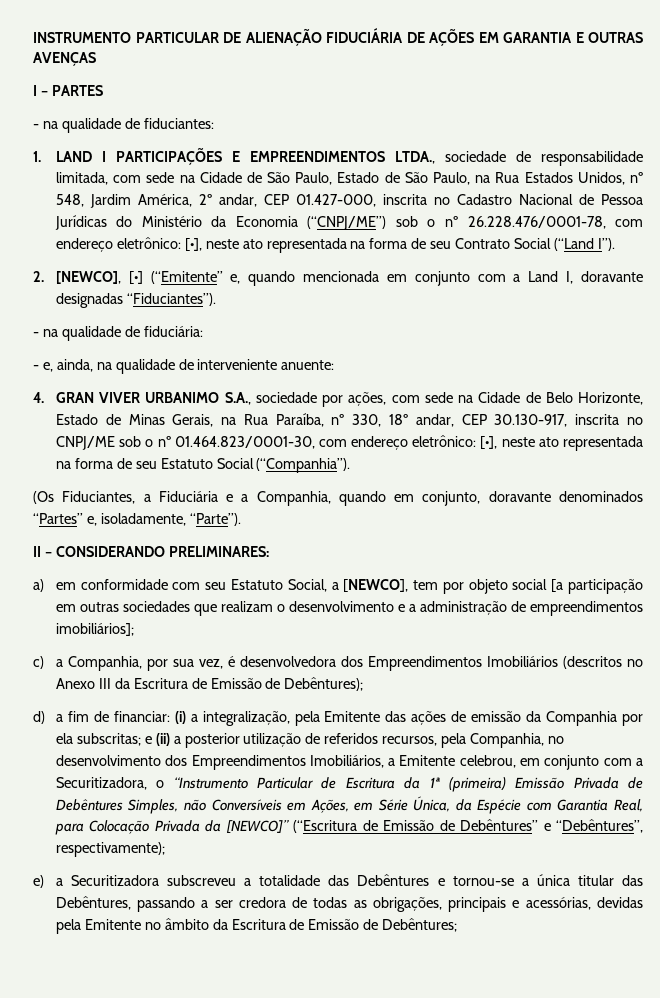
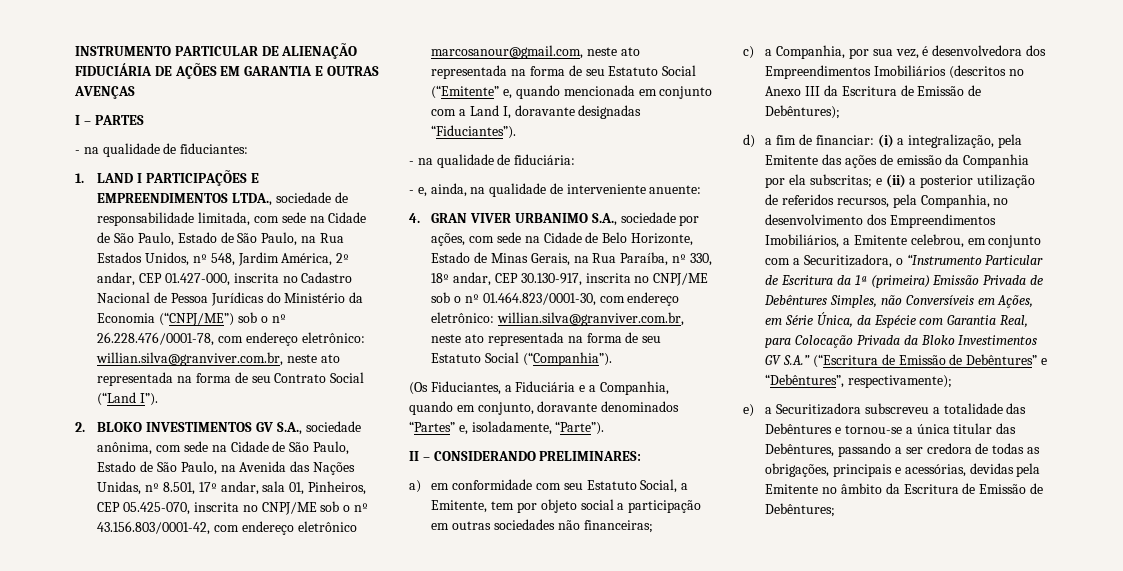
[184,238,202,251] [•], -> [96,352,284,366] willian.silva@granviver.com.br,
[55,271,143,284] [NEWCO], [•] -> [97,421,361,435] [97,441,349,455] [97,461,355,475] [97,481,366,495] [97,501,368,515] [97,521,357,535] [431,45,641,59] [431,65,697,79] BLOKO INVESTIMENTOS GV S.A., sociedade anônima, com sede na Cidade de São Paulo, Estado de São Paulo, na Avenida das Nações Unidas, nº 8.501, 17º andar, sala 01, Pinheiros, CEP 05.425-070, inscrita no CNPJ/ME sob o nº 43.156.803/0001-42, com endereço eletrônico marcosanour@gmail.com, neste ato representada na forma de seu Estatuto Social
[480,436,498,449] [•], -> [497,312,685,326] willian.silva@granviver.com.br,
[343,579,409,592] [NEWCO], -> [431,500,488,513] Emitente,
[551,579,564,592] [a -> [617,503,625,510] a
[193,601,643,616] [55,623,134,636] que realizam o desenvolvimento e a administração de empreendimentos imobiliários]; -> [557,520,653,533] não financeiras;
[225,820,289,833] [NEWCO]” -> [920,335,1038,345] [765,355,811,365] Bloko Investimentos GV S.A.”

